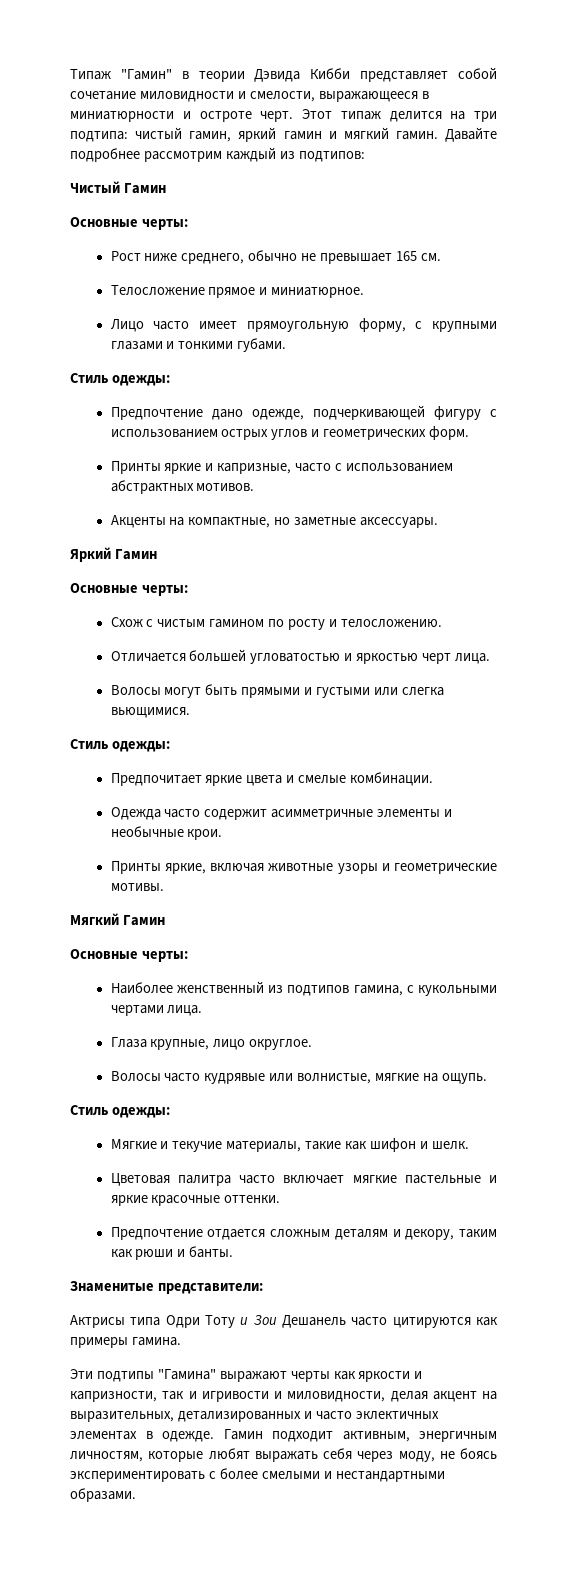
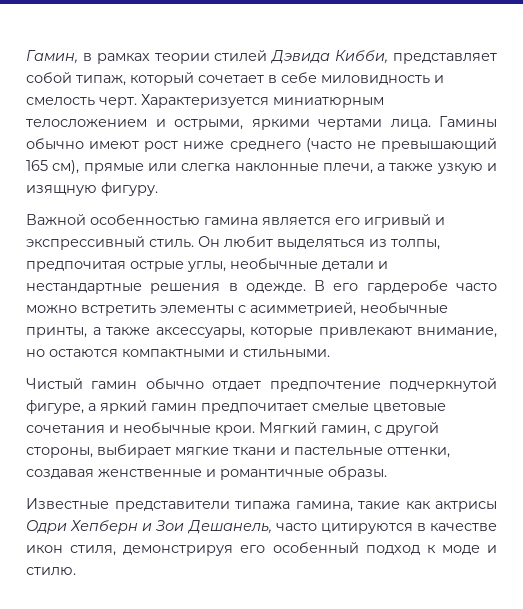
[70,67,498,82] [70,91,429,102] [70,109,497,122] [70,127,497,142] [70,147,365,162] [70,181,166,194] [70,217,188,230] [110,250,441,264] [110,285,365,298] [110,318,497,332] [110,338,287,352] [70,373,170,386] [110,405,498,420] [110,426,470,440] [110,461,454,474] [110,480,255,494] [110,515,439,528] [70,547,157,562] [70,583,188,596] [110,617,442,630] [110,649,491,664] [110,684,444,698] [110,707,190,718] [70,739,170,752] [110,772,434,786] [110,807,453,820] [110,826,223,840] [110,861,497,874] [110,883,164,891] [70,913,165,926] [70,949,188,962] [110,981,497,996] [110,1005,203,1016] [110,1037,313,1050] [110,1071,487,1084] [70,1105,170,1118] [110,1138,469,1152] [110,1173,497,1186] [110,1195,281,1206] [110,1227,497,1240] [110,1246,234,1260] [70,1281,263,1294] [70,1315,235,1328] Типаж "Гамин" в теории Дэвида Кибби представляет собой сочетание миловидности и смелости, выражающееся в миниатюрности и остроте черт. Этот типаж делится на три подтипа: чистый гамин, яркий гамин и мягкий гамин. Давайте подробнее рассмотрим каждый из подтипов: // Чистый Гамин // Основные черты: // Рост ниже среднего, обычно не превышает 165 см. // Телосложение прямое и миниатюрное. // Лицо часто имеет прямоугольную форму, с крупными глазами и тонкими губами. // Стиль одежды: // Предпочтение дано одежде, подчеркивающей фигуру с использованием острых углов и геометрических форм. // Принты яркие и капризные, часто с использованием абстрактных мотивов. // Акценты на компактные, но заметные аксессуары. // Яркий Гамин // Основные черты: // Схож с чистым гамином по росту и телосложению. // Отличается большей угловатостью и яркостью черт лица. // Волосы могут быть прямыми и густыми или слегка вьющимися. // Стиль одежды: // Предпочитает яркие цвета и смелые комбинации. // Одежда часто содержит асимметричные элементы и необычные крои. // Принты яркие, включая животные узоры и геометрические мотивы. // Мягкий Гамин // Основные черты: // Наиболее женственный из подтипов гамина, с кукольными чертами лица. // Глаза крупные, лицо округлое. // Волосы часто кудрявые или волнистые, мягкие на ощупь. // Стиль одежды: // Мягкие и текучие материалы, такие как шифон и шелк. // Цветовая палитра часто включает мягкие пастельные и яркие красочные оттенки. // Предпочтение отдается сложным деталям и декору, таким как рюши и банты. // Знаменитые представители: // Актрисы типа Одри Тоту -> [26,50,497,64] [26,72,444,86] [26,94,384,108] [26,116,497,130] [26,138,498,152] [26,160,498,174] [26,182,158,196] [26,214,445,228] [26,236,440,250] [26,258,388,272] [26,280,497,294] [26,302,448,316] [26,327,497,338] [26,349,330,358] [26,378,497,392] [26,400,446,414] [26,422,439,436] [26,444,450,458] [26,466,387,480] [26,498,497,512] [26,520,139,534] Гамин, в рамках теории стилей Дэвида Кибби, представляет собой типаж, который сочетает в себе миловидность и смелость черт. Характеризуется миниатюрным телосложением и острыми, яркими чертами лица. Гамины обычно имеют рост ниже среднего (часто не превышающий 165 см), прямые или слегка наклонные плечи, а также узкую и изящную фигуру. // Важной особенностью гамина является его игривый и экспрессивный стиль. Он любит выделяться из толпы, предпочитая острые углы, необычные детали и нестандартные решения в одежде. В его гардеробе часто можно встретить элементы с асимметрией, необычные принты, а также аксессуары, которые привлекают внимание, но остаются компактными и стильными. // Чистый гамин обычно отдает предпочтение подчеркнутой фигуре, а яркий гамин предпочитает смелые цветовые сочетания и необычные крои. Мягкий гамин, с другой стороны, выбирает мягкие ткани и пастельные оттенки, создавая женственные и романтичные образы. // Известные представители типажа гамина, такие как актрисы Одри Хепберн
[282,1315,346,1328] Дешанель -> [186,520,272,534] Дешанель,
[475,1317,498,1326] [70,1337,181,1348] [70,1369,423,1382] [70,1391,497,1402] [70,1411,439,1422] [70,1429,497,1442] [70,1448,497,1462] [70,1468,445,1482] [70,1488,136,1502] как примеры гамина. // Эти подтипы "Гамина" выражают черты как яркости и капризности, так и игривости и миловидности, делая акцент на выразительных, детализированных и часто эклектичных элементах в одежде. Гамин подходит активным, энергичным личностям, которые любят выражать себя через моду, не боясь экспериментировать с более смелыми и нестандартными образами. -> [416,523,497,531] [26,542,497,556] [26,567,76,575] в качестве икон стиля, демонстрируя его особенный подход к моде и стилю.

